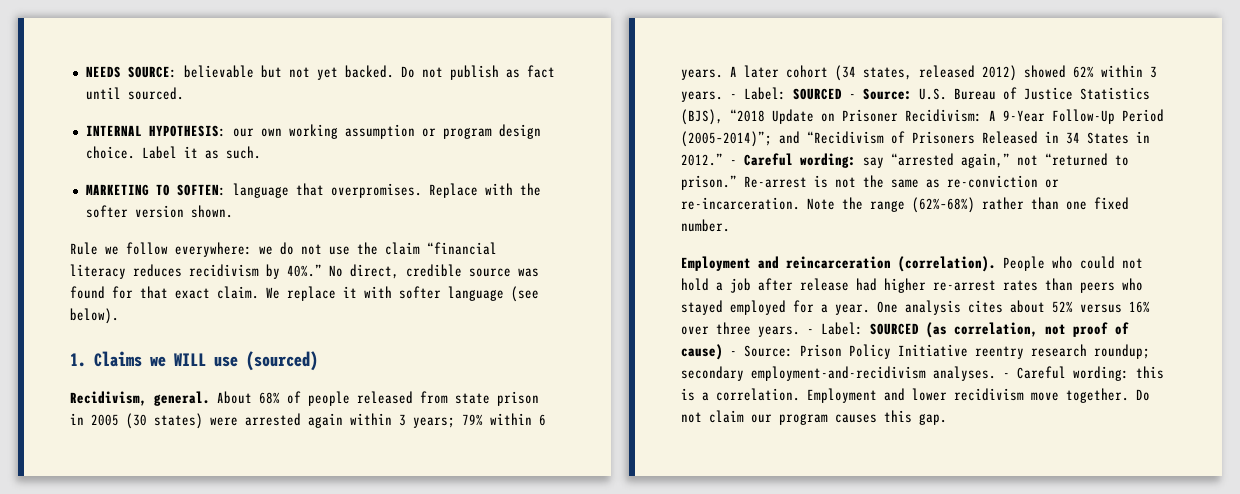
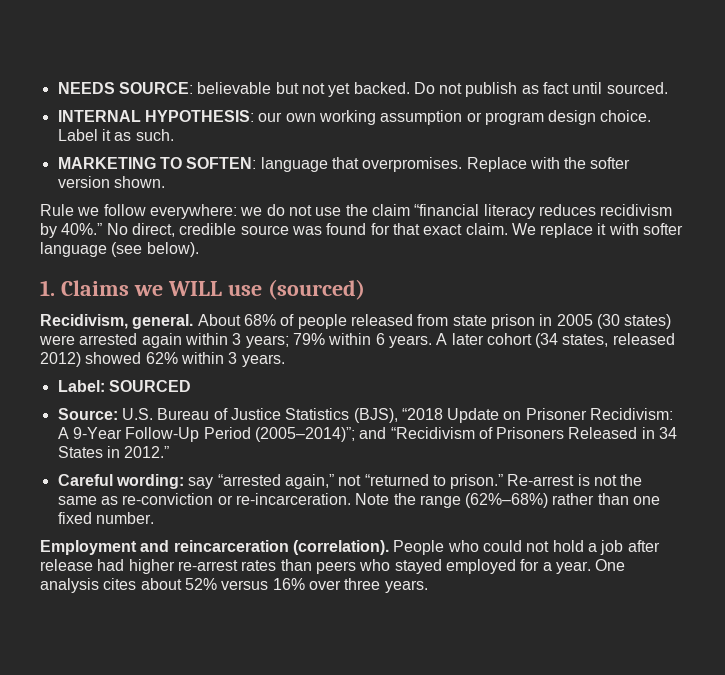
[730,87,856,100] - Label: SOURCED - -> [57,380,191,392] // Label: SOURCED //
[730,160,737,165] - -> (170, 452) //
[807,322,1129,338] [681,344,1150,360] [681,366,1164,381] [681,388,1150,403] [681,410,947,425] - Label: SOURCED (as correlation, not proof of cause) - Source: Prison Policy Initiative reentry research roundup; secondary employment-and-recidivism analyses. - Careful wording: this is a correlation. Employment and lower recidivism move together. Do not claim our program causes this gap. -> (428, 586) none

